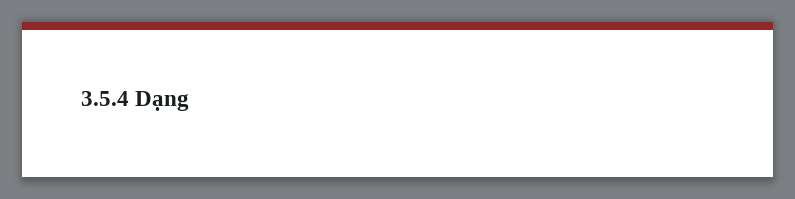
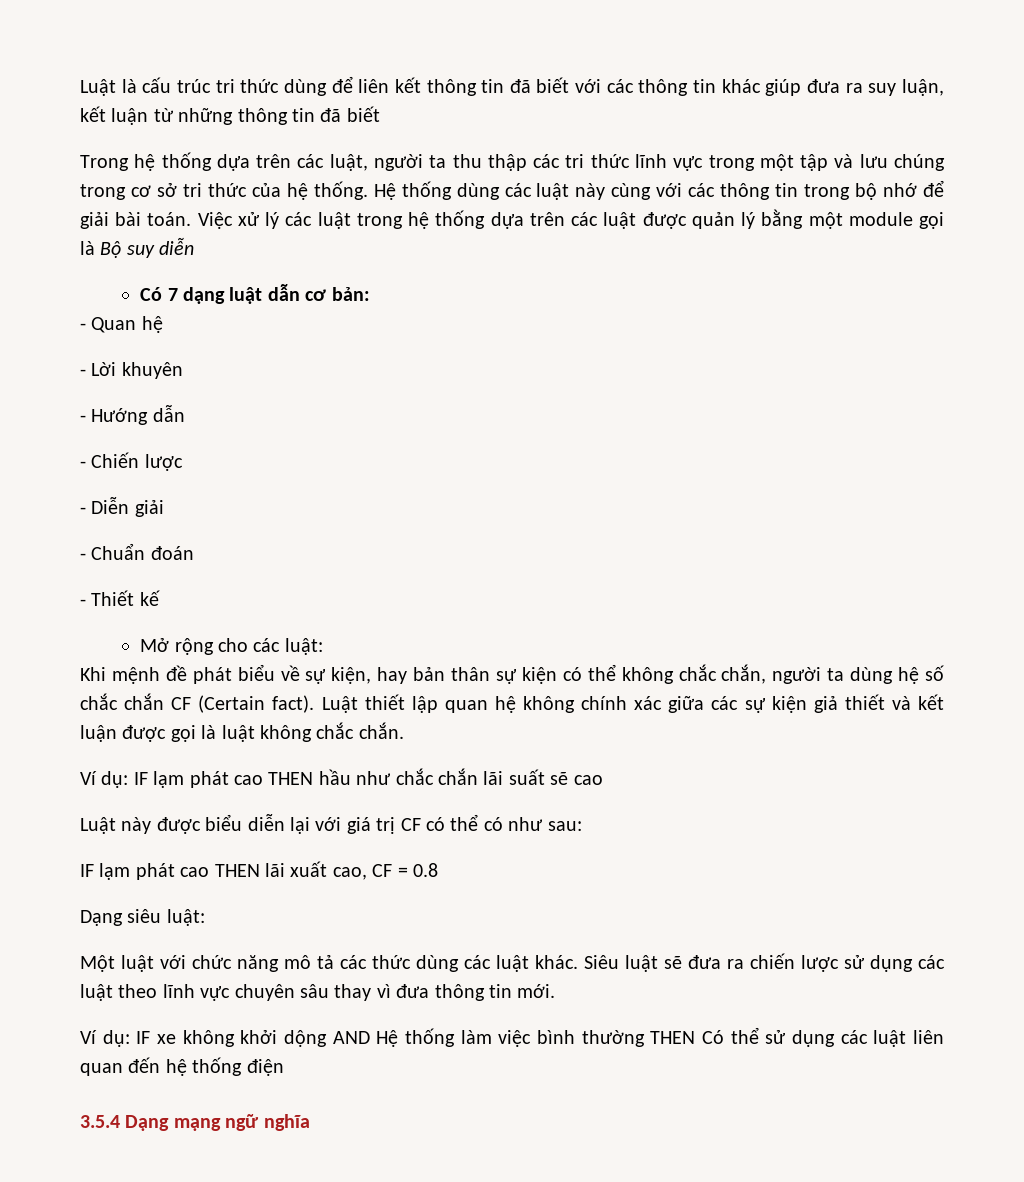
[81,91,190,111] 3.5.4 Dạng -> [80,76,945,96] [80,106,380,125] [80,152,946,171] [80,180,945,200] [80,209,944,229] [80,237,195,258] [140,284,370,304] [80,316,163,333] [80,362,183,379] [80,405,185,425] [80,452,183,471] [80,497,164,517] [80,543,194,560] [80,590,160,606] [140,638,323,655] [80,664,944,684] [80,693,945,713] [80,722,404,742] [80,768,603,788] [80,814,582,834] [80,861,438,880] [80,909,205,926] [80,953,945,972] [80,984,556,1001] [80,1027,944,1047] [80,1057,284,1076] [80,1114,310,1131] Luật là cấu trúc tri thức dùng để liên kết thông tin đã biết với các thông tin khác giúp đưa ra suy luận, kết luận từ những thông tin đã biết // Trong hệ thống dựa trên các luật, người ta thu thập các tri thức lĩnh vực trong một tập và lưu chúng trong cơ sở tri thức của hệ thống. Hệ thống dùng các luật này cùng với các thông tin trong bộ nhớ để giải bài toán. Việc xử lý các luật trong hệ thống dựa trên các luật được quản lý bằng một module gọi là Bộ suy diễn // Có 7 dạng luật dẫn cơ bản: // - Quan hệ // - Lời khuyên // - Hướng dẫn // - Chiến lược // - Diễn giải // - Chuẩn đoán // - Thiết kế // Mở rộng cho các luật: // Khi mệnh đề phát biểu về sự kiện, hay bản thân sự kiện có thể không chắc chắn, người ta dùng hệ số chắc chắn CF (Certain fact). Luật thiết lập quan hệ không chính xác giữa các sự kiện giả thiết và kết luận được gọi là luật không chắc chắn. // Ví dụ: IF lạm phát cao THEN hầu như chắc chắn lãi suất sẽ cao // Luật này được biểu diễn lại với giá trị CF có thể có như sau: // IF lạm phát cao THEN lãi xuất cao, CF = 0.8 // Dạng siêu luật: // Một luật với chức năng mô tả các thức dùng các luật khác. Siêu luật sẽ đưa ra chiến lược sử dụng các luật theo lĩnh vực chuyên sâu thay vì đưa thông tin mới. // Ví dụ: IF xe không khởi dộng AND Hệ thống làm việc bình thường THEN Có thể sử dụng các luật liên quan đến hệ thống điện // 3.5.4 Dạng mạng ngữ nghĩa

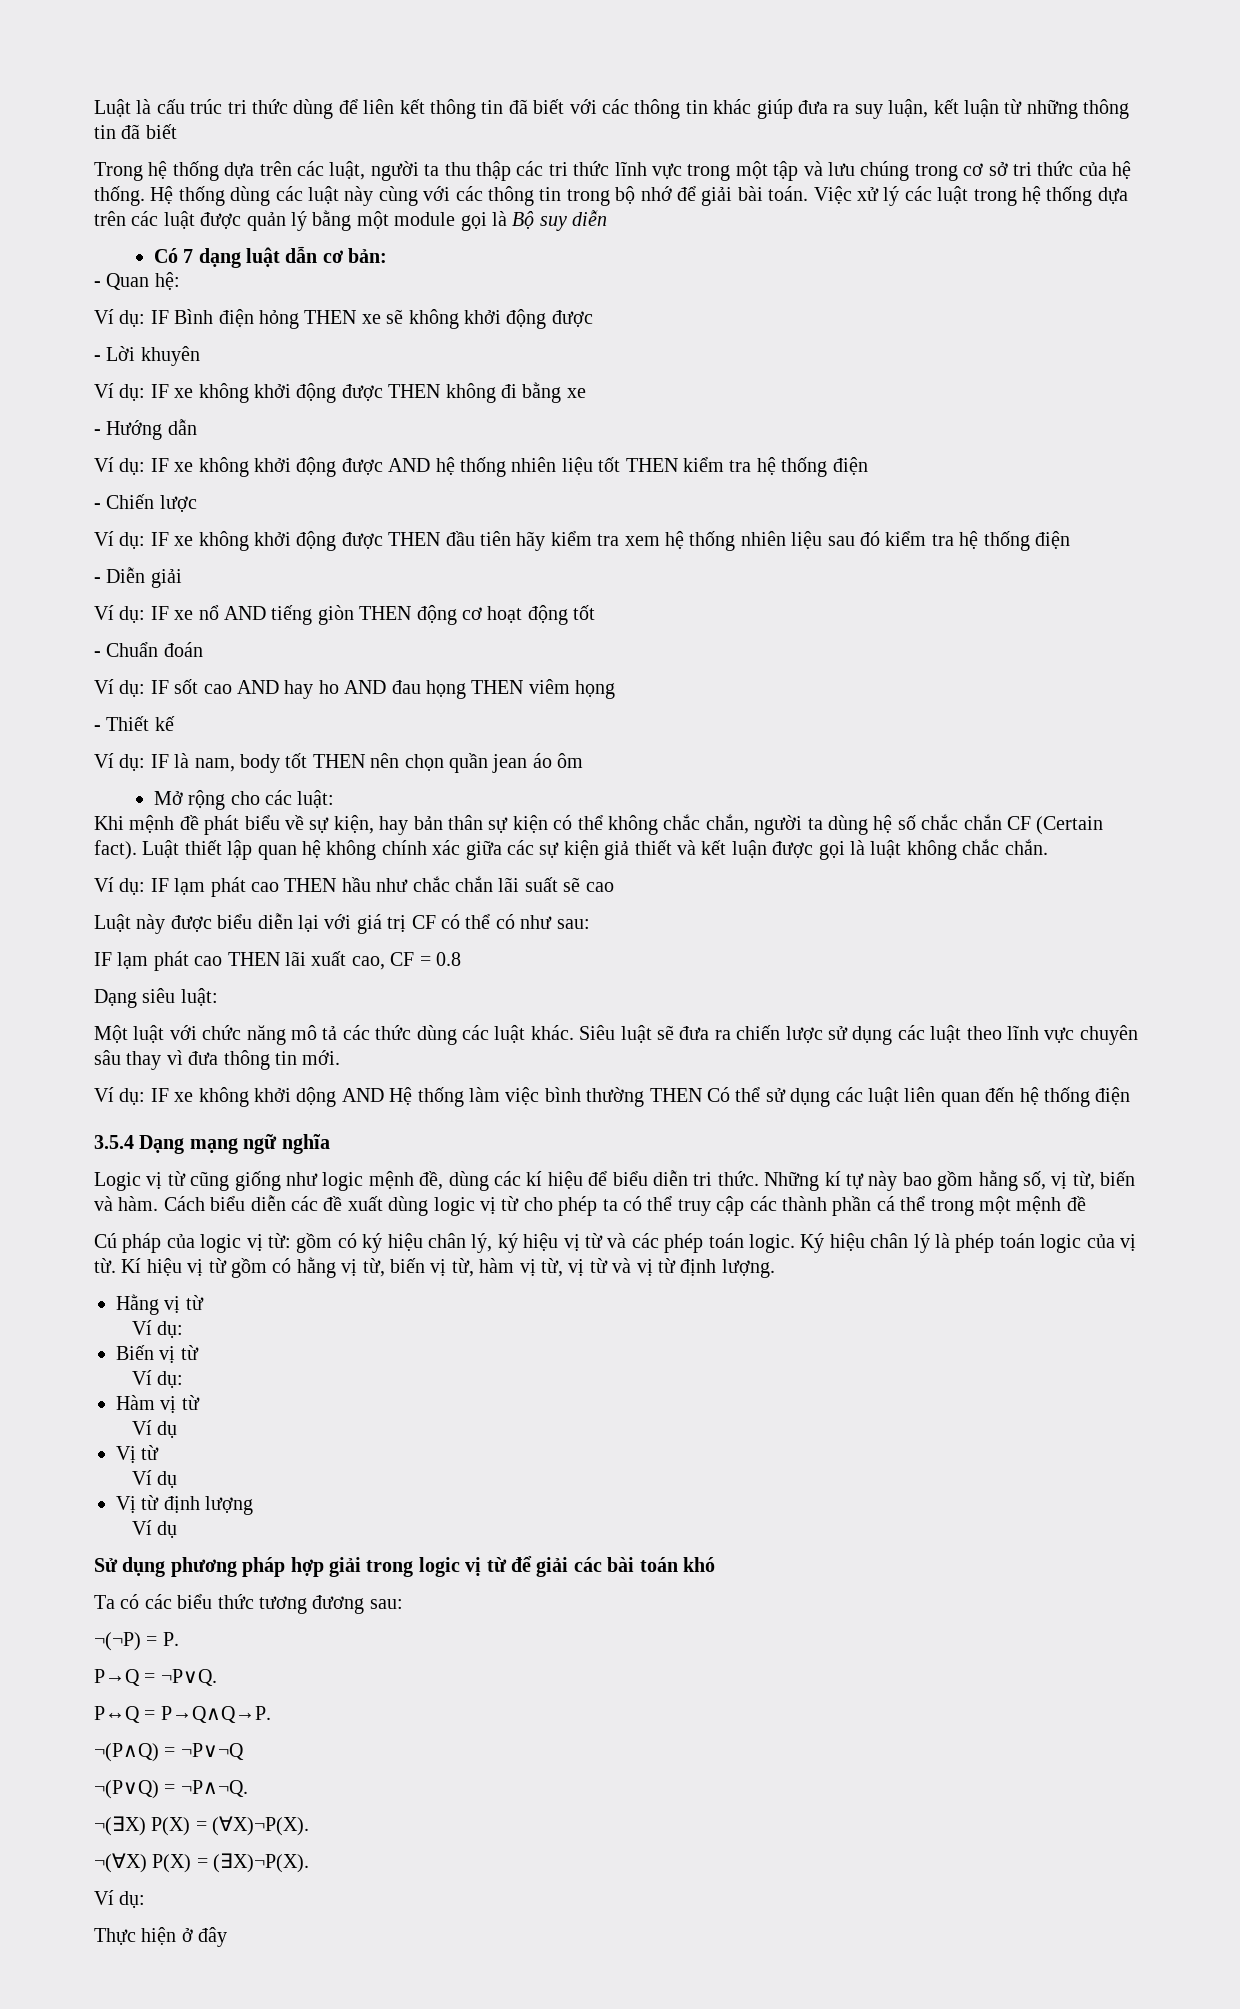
[141,316,163,333] [80,362,183,379] [80,405,185,425] [80,452,183,471] [80,497,164,517] [80,543,194,560] [80,590,160,606] hệ // - Lời khuyên // - Hướng dẫn // - Chiến lược // - Diễn giải // - Chuẩn đoán // - Thiết kế -> [154,272,180,290] [94,309,593,329] [94,346,200,366] [94,382,586,403] [94,419,197,440] [94,457,868,477] [94,494,197,512] [94,531,1070,551] [94,567,182,588] [94,605,596,625] [94,642,203,657] [94,679,616,699] [94,716,175,731] [94,753,584,773] hệ: // Ví dụ: IF Bình điện hỏng THEN xe sẽ không khởi động được // - Lời khuyên // Ví dụ: IF xe không khởi động được THEN không đi bằng xe // - Hướng dẫn // Ví dụ: IF xe không khởi động được AND hệ thống nhiên liệu tốt THEN kiểm tra hệ thống điện // - Chiến lược // Ví dụ: IF xe không khởi động được THEN đầu tiên hãy kiểm tra xem hệ thống nhiên liệu sau đó kiểm tra hệ thống điện // - Diễn giải // Ví dụ: IF xe nổ AND tiếng giòn THEN động cơ hoạt động tốt // - Chuẩn đoán // Ví dụ: IF sốt cao AND hay ho AND đau họng THEN viêm họng // - Thiết kế // Ví dụ: IF là nam, body tốt THEN nên chọn quần jean áo ôm
(310, 1122) none -> [94,1170,1136,1191] [94,1195,1086,1216] [94,1233,1136,1253] [94,1257,775,1278] [116,1294,204,1315] [131,1320,184,1338] [116,1345,199,1363] [131,1370,184,1388] [116,1395,200,1413] [131,1420,178,1438] [116,1445,160,1463] [131,1470,178,1488] [116,1495,254,1515] [131,1520,178,1538] [94,1556,715,1577] [94,1594,403,1614] [94,1632,179,1651] [94,1669,217,1686] [94,1706,271,1723] [94,1743,244,1762] [94,1780,248,1799] [94,1816,310,1836] [94,1853,310,1873] [94,1890,146,1908] [94,1927,228,1947] // Logic vị từ cũng giống như logic mệnh đề, dùng các kí hiệu để biểu diễn tri thức. Những kí tự này bao gồm hằng số, vị từ, biến và hàm. Cách biểu diễn các đề xuất dùng logic vị từ cho phép ta có thể truy cập các thành phần cá thể trong một mệnh đề // Cú pháp của logic vị từ: gồm có ký hiệu chân lý, ký hiệu vị từ và các phép toán logic. Ký hiệu chân lý là phép toán logic của vị từ. Kí hiệu vị từ gồm có hằng vị từ, biến vị từ, hàm vị từ, vị từ và vị từ định lượng. // Hằng vị từ // Ví dụ: // Biến vị từ // Ví dụ: // Hàm vị từ // Ví dụ // Vị từ // Ví dụ // Vị từ định lượng // Ví dụ // Sử dụng phương pháp hợp giải trong logic vị từ để giải các bài toán khó // Ta có các biểu thức tương đương sau: // ¬(¬P) = P. // P→Q = ¬P∨Q. // P↔Q = P→Q∧Q→P. // ¬(P∧Q) = ¬P∨¬Q // ¬(P∨Q) = ¬P∧¬Q. // ¬(∃X) P(X) = (∀X)¬P(X). // ¬(∀X) P(X) = (∃X)¬P(X). // Ví dụ: // Thực hiện ở đây

